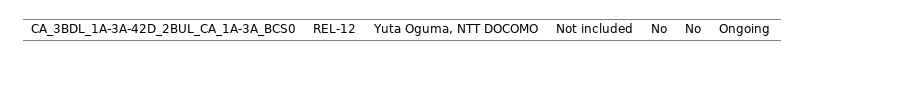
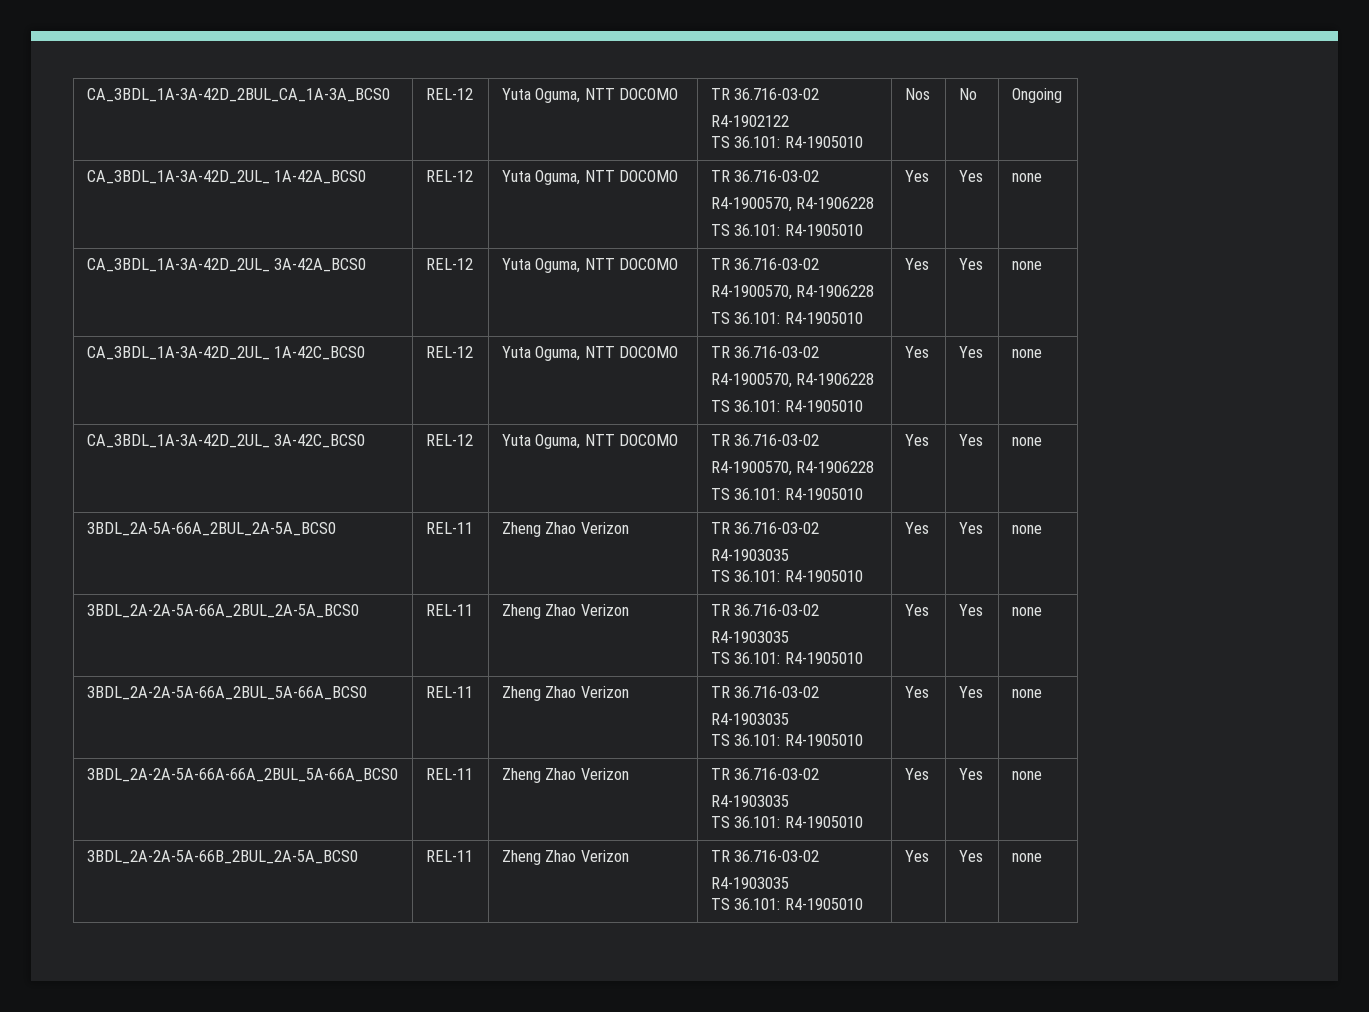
[556,23,634,33] [651,24,668,33] [685,24,702,33] [719,24,771,36] Not included | No | No | Ongoing -> [710,88,820,100] [710,115,789,127] [710,136,863,148] [904,88,930,100] [958,88,977,100] [1011,88,1062,103] [86,170,367,184] [425,170,473,182] [501,170,679,185] [710,170,820,182] [710,197,875,212] [710,224,863,236] [904,170,929,182] [958,170,983,182] [1011,173,1042,182] [86,258,367,272] [425,258,473,270] [501,258,679,273] [710,258,820,270] [710,285,875,300] [710,312,863,324] [904,258,929,270] [958,258,983,270] [1011,261,1042,270] [86,346,366,360] [425,346,473,358] [501,346,679,361] [710,346,820,358] [710,373,875,388] [710,400,863,412] [904,346,929,358] [958,346,983,358] [1011,349,1042,358] [86,434,366,448] [425,434,473,446] [501,434,679,449] [710,434,820,446] [710,461,875,476] [710,488,863,500] [904,434,929,446] [958,434,983,446] [1011,437,1042,446] [86,522,336,536] [425,522,473,534] [501,522,629,537] [710,522,820,534] [710,549,789,561] [710,570,863,582] [904,522,929,534] [958,522,983,534] [1011,525,1042,534] [86,604,359,618] [425,604,473,616] [501,604,629,619] [710,604,820,616] [710,631,789,643] [710,652,863,664] [904,604,929,616] [958,604,983,616] [1011,607,1042,616] [86,686,367,700] [425,686,473,698] [501,686,629,701] [710,686,820,698] [710,713,789,725] [710,734,863,746] [904,686,929,698] [958,686,983,698] [1011,689,1042,698] [86,768,398,782] [425,768,473,780] [501,768,629,783] [710,768,820,780] [710,795,789,807] [710,816,863,828] [904,768,929,780] [958,768,983,780] [1011,771,1042,780] [86,850,358,864] [425,850,473,862] [501,850,629,865] [710,850,820,862] [710,877,789,889] [710,898,863,910] [904,850,929,862] [958,850,983,862] [1011,853,1042,862] TR 36.716-03-02 // R4-1902122 // TS 36.101: R4-1905010 | Nos | No | Ongoing // CA_3BDL_1A-3A-42D_2UL_ 1A-42A_BCS0 | REL-12 | Yuta Oguma, NTT DOCOMO | TR 36.716-03-02 // R4-1900570, R4-1906228 // TS 36.101: R4-1905010 | Yes | Yes | none // CA_3BDL_1A-3A-42D_2UL_ 3A-42A_BCS0 | REL-12 | Yuta Oguma, NTT DOCOMO | TR 36.716-03-02 // R4-1900570, R4-1906228 // TS 36.101: R4-1905010 | Yes | Yes | none // CA_3BDL_1A-3A-42D_2UL_ 1A-42C_BCS0 | REL-12 | Yuta Oguma, NTT DOCOMO | TR 36.716-03-02 // R4-1900570, R4-1906228 // TS 36.101: R4-1905010 | Yes | Yes | none // CA_3BDL_1A-3A-42D_2UL_ 3A-42C_BCS0 | REL-12 | Yuta Oguma, NTT DOCOMO | TR 36.716-03-02 // R4-1900570, R4-1906228 // TS 36.101: R4-1905010 | Yes | Yes | none // 3BDL_2A-5A-66A_2BUL_2A-5A_BCS0 | REL-11 | Zheng Zhao Verizon | TR 36.716-03-02 // R4-1903035 // TS 36.101: R4-1905010 | Yes | Yes | none // 3BDL_2A-2A-5A-66A_2BUL_2A-5A_BCS0 | REL-11 | Zheng Zhao Verizon | TR 36.716-03-02 // R4-1903035 // TS 36.101: R4-1905010 | Yes | Yes | none // 3BDL_2A-2A-5A-66A_2BUL_5A-66A_BCS0 | REL-11 | Zheng Zhao Verizon | TR 36.716-03-02 // R4-1903035 // TS 36.101: R4-1905010 | Yes | Yes | none // 3BDL_2A-2A-5A-66A-66A_2BUL_5A-66A_BCS0 | REL-11 | Zheng Zhao Verizon | TR 36.716-03-02 // R4-1903035 // TS 36.101: R4-1905010 | Yes | Yes | none // 3BDL_2A-2A-5A-66B_2BUL_2A-5A_BCS0 | REL-11 | Zheng Zhao Verizon | TR 36.716-03-02 // R4-1903035 // TS 36.101: R4-1905010 | Yes | Yes | none

